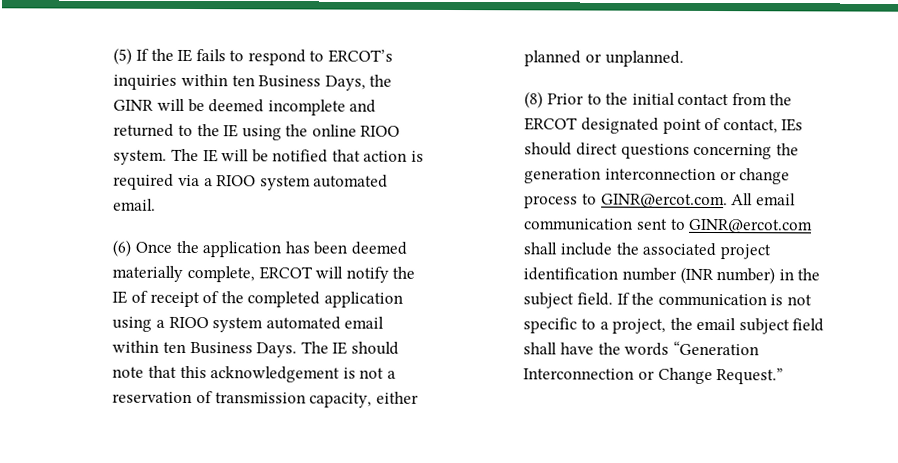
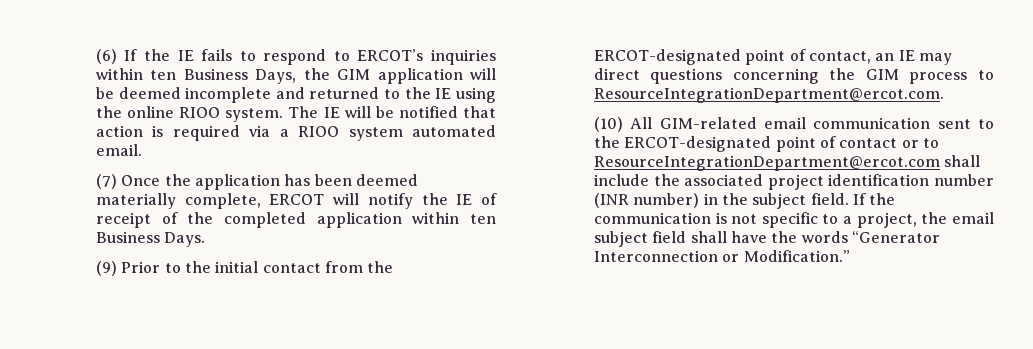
[113,47,133,65] (5) -> [95,49,117,64] (6)
[113,99,155,111] GINR -> [337,68,463,84] GIM application
[112,239,132,257] (6) -> [95,174,117,189] (7)
[112,316,385,333] [112,340,399,358] [112,365,396,383] [112,391,419,408] [524,50,684,67] [524,91,544,109] using a RIOO system automated email within ten Business Days. The IE should note that this acknowledgement is not a reservation of transmission capacity, either planned or unplanned. // (8) -> [412,212,496,224] [95,231,206,247] [95,261,117,276] within ten Business Days. // (9)
[524,117,659,134] ERCOT designated -> [593,49,741,65] ERCOT-designated
[781,118,804,132] [524,142,573,156] IEs should -> [875,50,952,65] an IE may
[524,168,791,185] [524,193,796,209] [524,218,814,234] generation interconnection or change process to GINR@ercot.com. All email communication sent to GINR@ercot.com -> [865,69,995,84] [593,87,944,103] [593,117,994,132] [593,136,939,152] [593,155,940,171] GIM process to ResourceIntegrationDepartment@ercot.com. // (10) All GIM-related email communication sent to the ERCOT-designated point of contact or to ResourceIntegrationDepartment@ercot.com
[672,340,759,356] “Generation -> [851,231,940,243] “Generator
[657,367,784,385] Change Request.” -> [743,250,850,262] Modification.”

